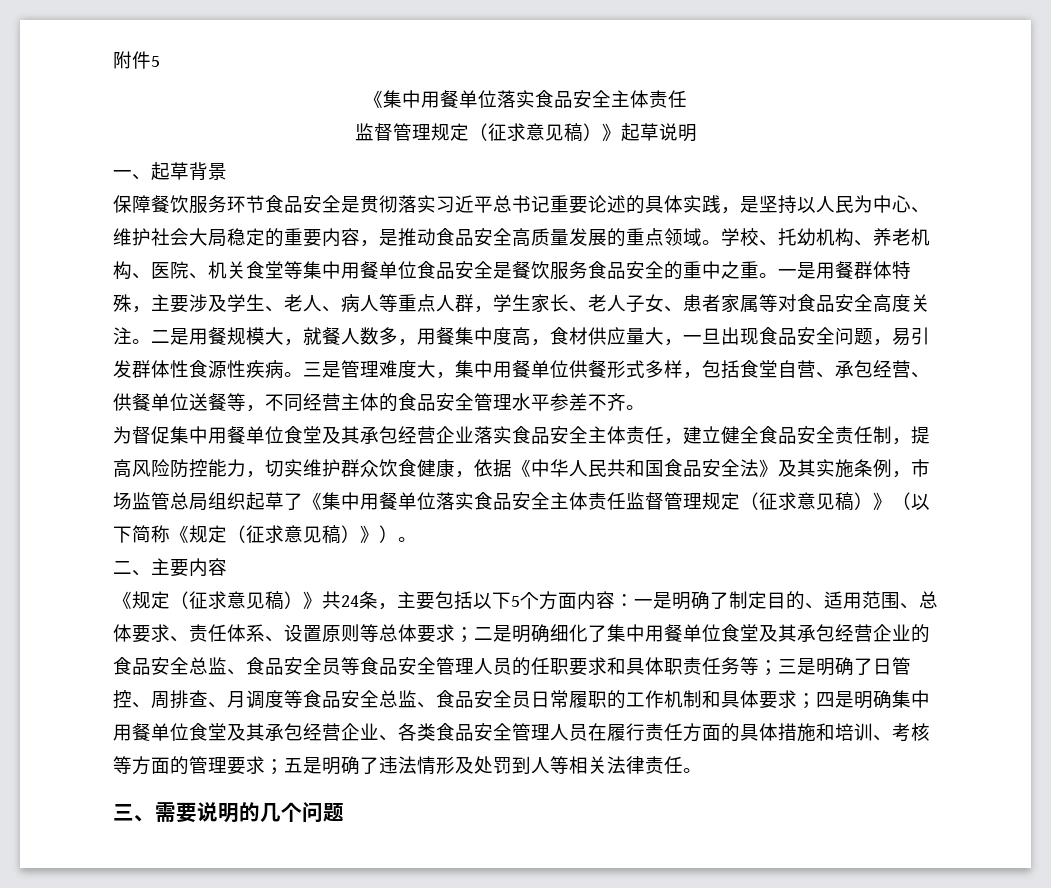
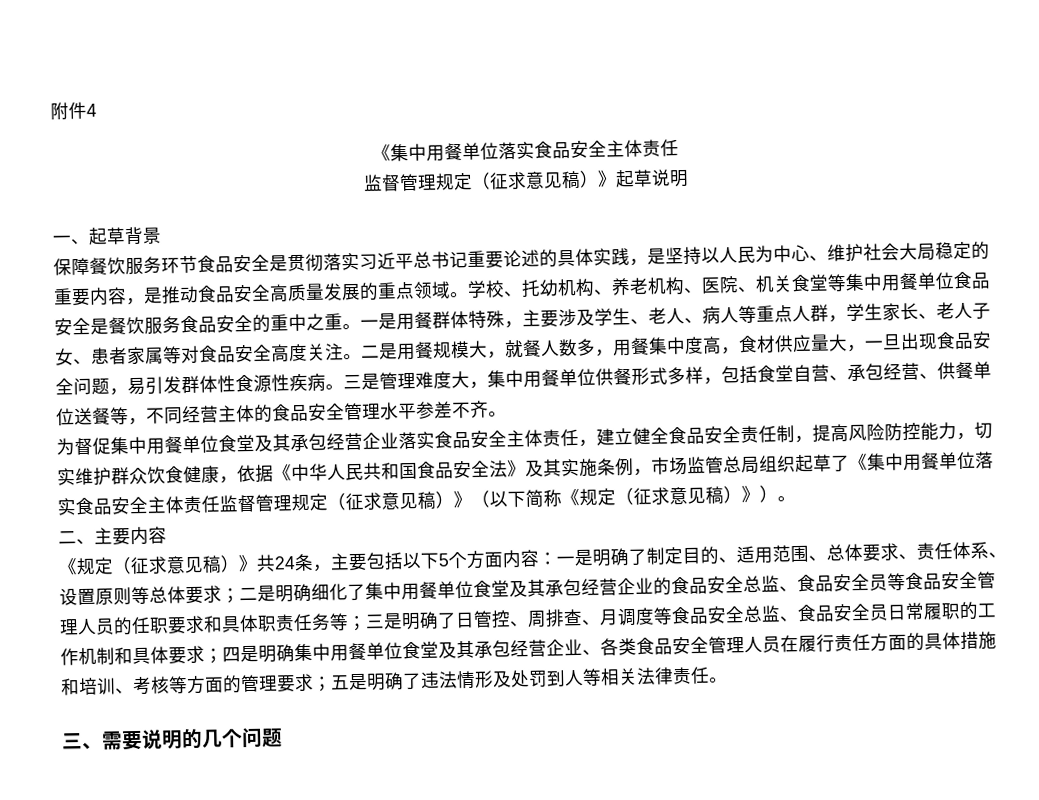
[151,56,160,67] 5 -> [86,103,97,117] 4

